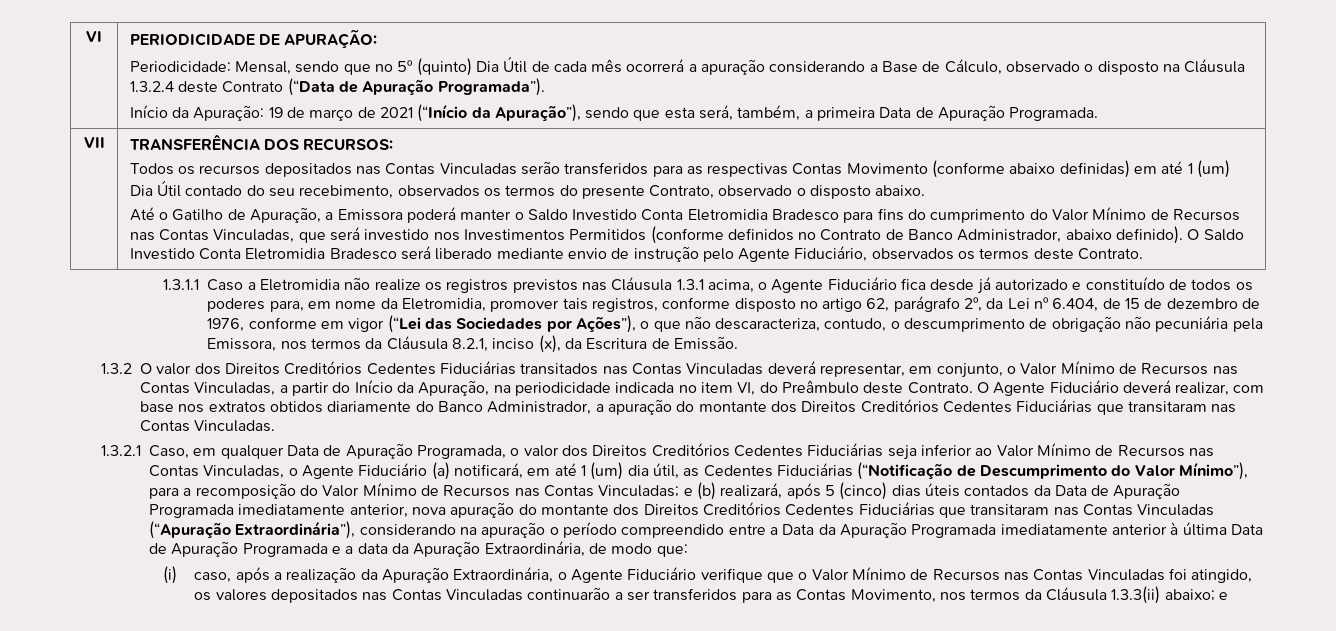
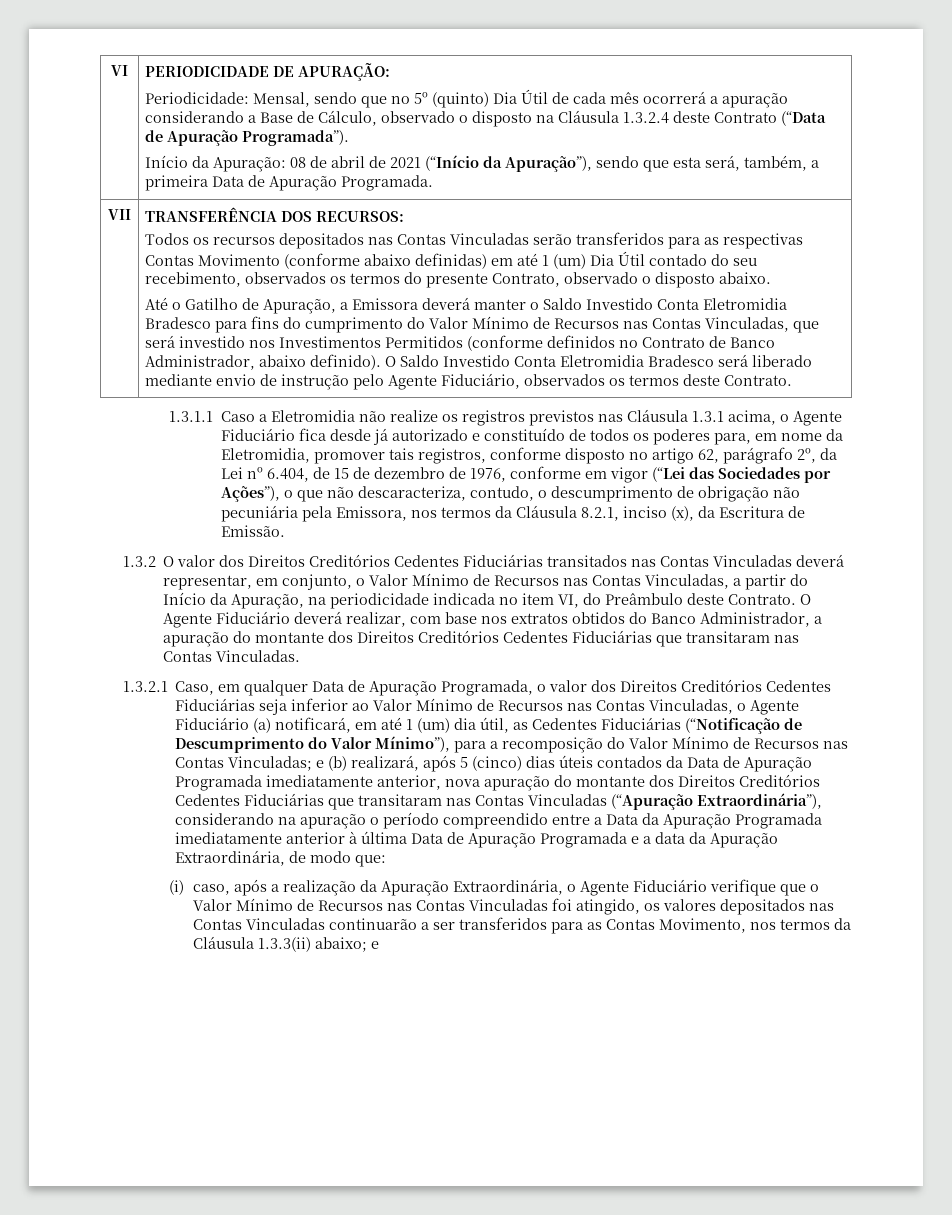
[268,107,354,121] 19 de março -> [290,156,366,168] 08 de abril
[406,207,456,223] poderá -> [422,297,471,310] deverá
[327,401,412,412] diariamente -> (626, 618) none

